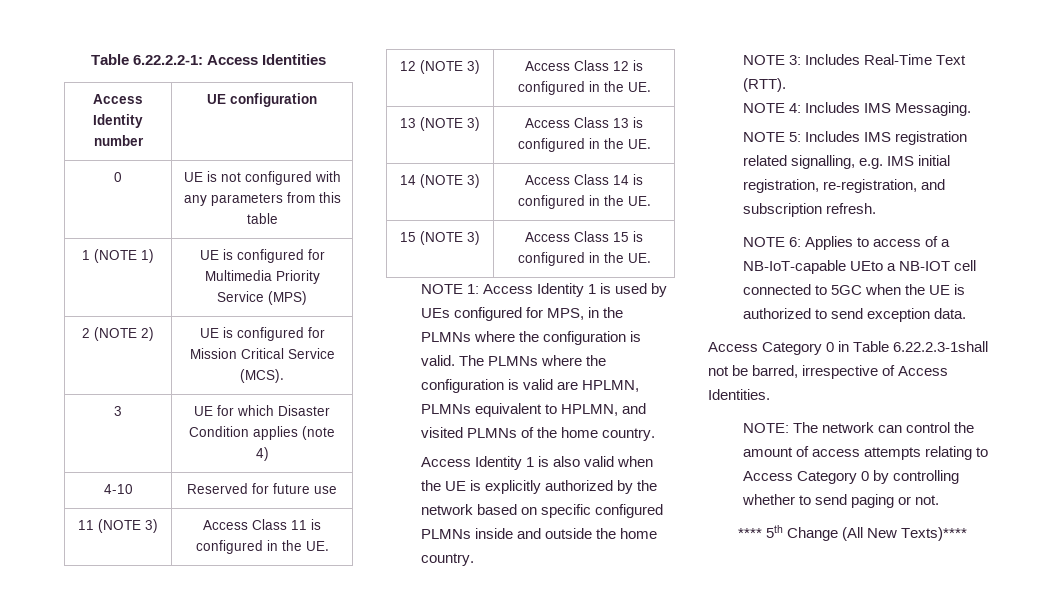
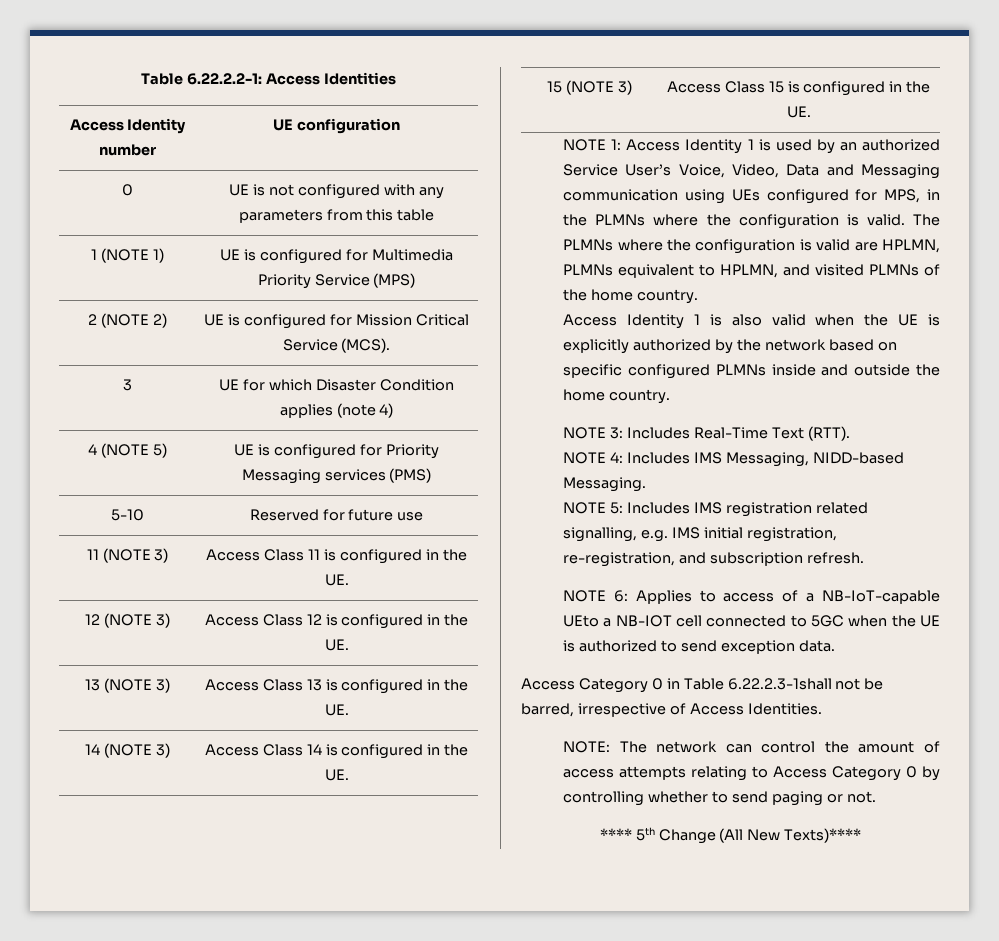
[103,484,133,494] 4-10 -> [88,443,167,458] [234,444,439,459] [241,468,432,484] [111,509,144,521] 4 (NOTE 5) | UE is configured for Priority Messaging services (PMS) // 5-10
(668, 290) none -> [839,139,940,151] [563,164,940,179] [563,189,725,204] an authorized Service User’s Voice, Video, Data and Messaging communication using
(891, 108) none -> [725,452,904,467] Messaging, NIDD-based

